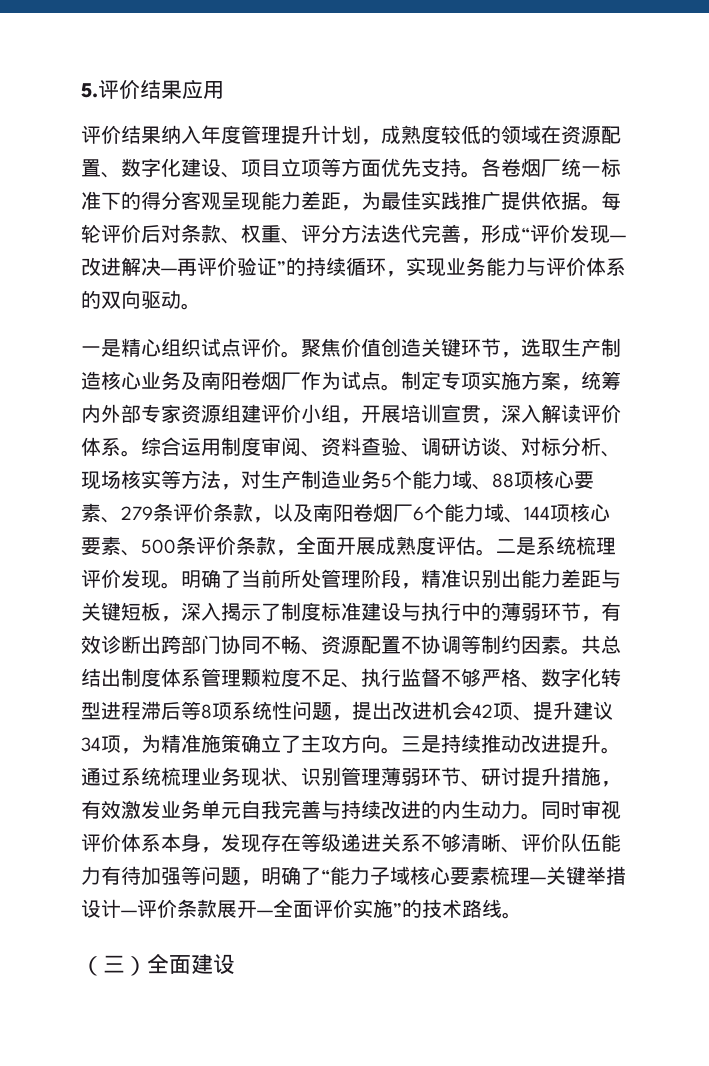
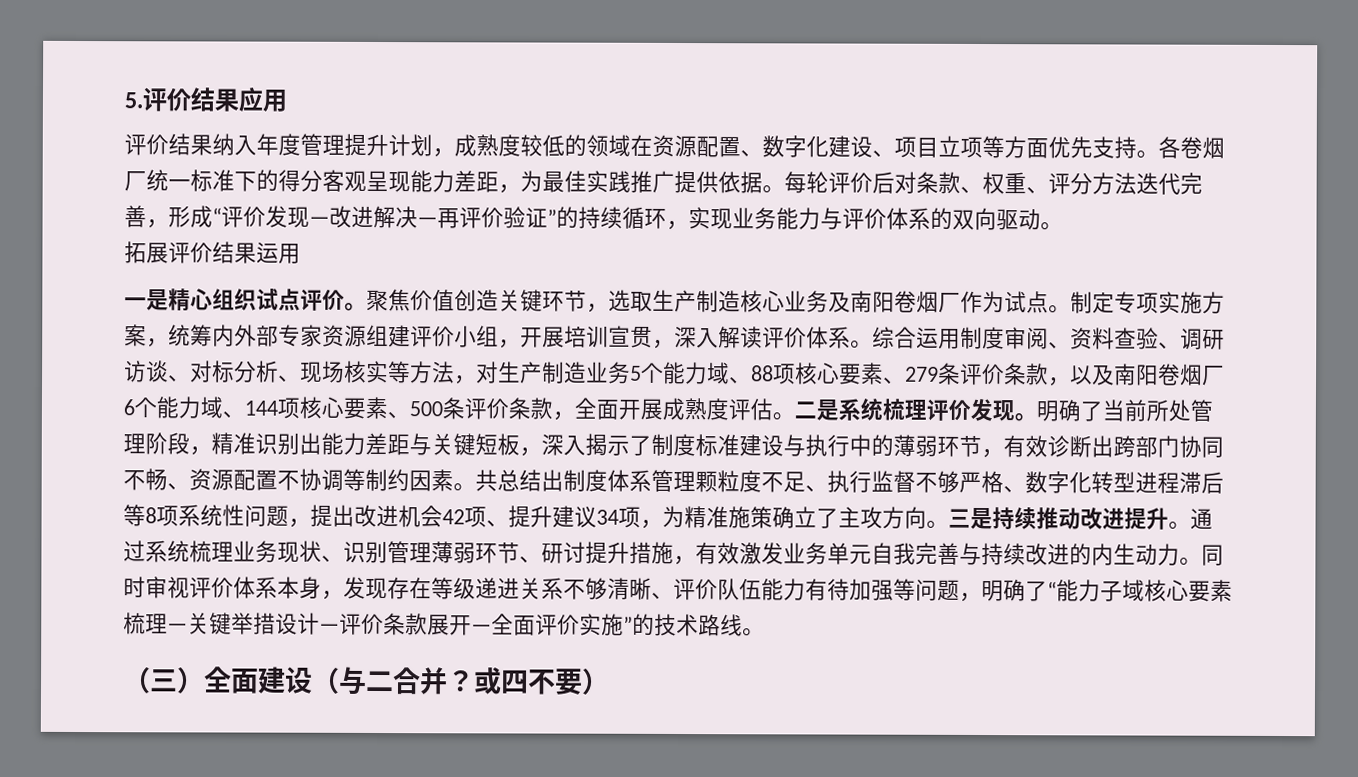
(201, 306) none -> [124,241,301,264] // 拓展评价结果运用
(235, 964) none -> [311,666,610,695] （与二合并？或四不要）

